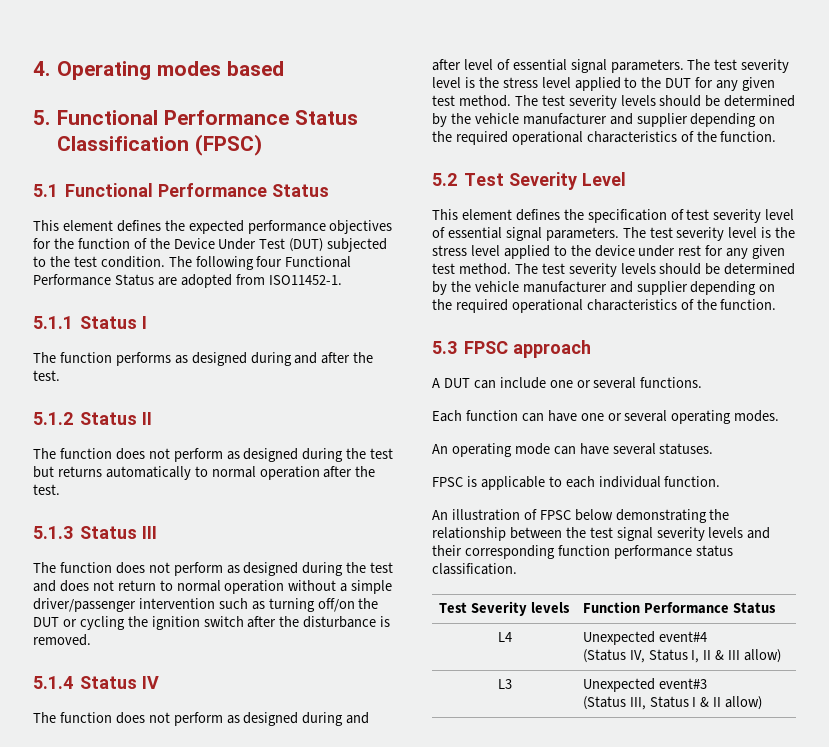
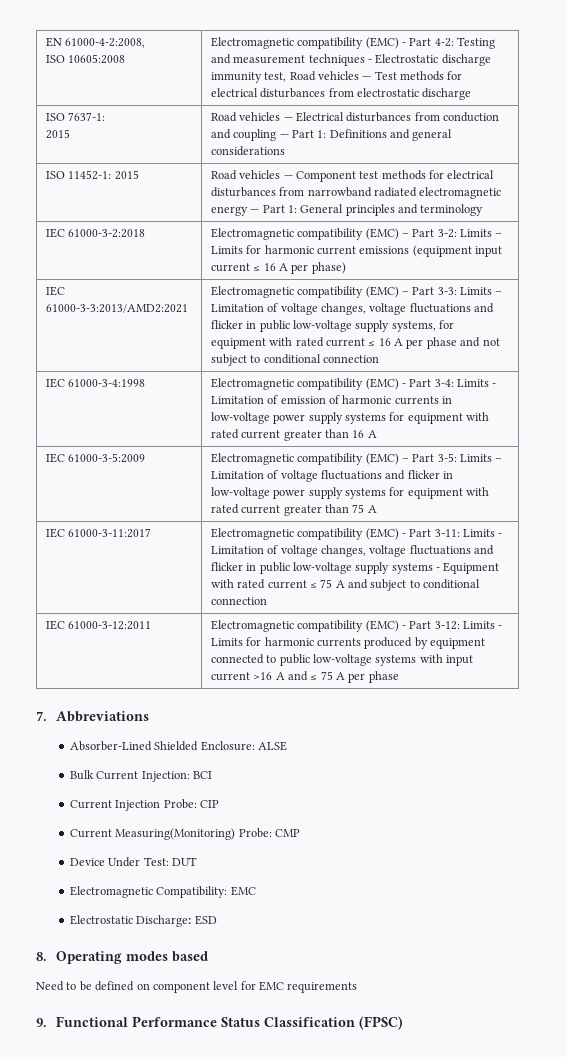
[33,61,284,80] [33,110,50,125] 4. Operating modes based // 5. -> [45,37,146,48] [45,54,126,64] [210,37,496,49] [210,54,491,66] [210,71,463,83] [210,88,472,100] [45,112,106,121] [45,129,70,139] [210,112,500,122] [210,129,453,141] [210,146,285,156] [45,170,139,180] [210,170,495,182] [210,187,502,199] [210,204,484,216] [45,228,146,238] [210,228,503,240] [210,245,503,257] [210,262,346,274] [45,286,65,296] [45,304,188,313] [210,286,503,298] [210,303,495,315] [210,320,455,332] [210,337,500,349] [210,354,379,366] [45,378,146,388] [210,378,497,390] [210,395,453,405] [210,412,490,424] [210,429,377,441] [45,453,146,463] [210,453,503,465] [210,470,454,482] [210,487,490,499] [210,504,377,516] [45,528,152,538] [210,528,503,540] [210,545,495,557] [210,562,500,574] [210,579,481,591] [210,597,267,605] [45,620,152,630] [210,620,503,632] [210,637,486,649] [210,654,474,666] [210,671,399,683] [36,711,150,722] [69,741,287,751] [69,770,212,782] [69,799,219,811] [69,828,300,840] [69,857,197,867] [69,886,256,898] [69,915,217,927] [36,951,209,964] [36,981,358,993] [36,1018,47,1027] EN 61000-4-2:2008, // ISO 10605:2008 | Electromagnetic compatibility (EMC) - Part 4-2: Testing and measurement techniques - Electrostatic discharge immunity test, Road vehicles — Test methods for electrical disturbances from electrostatic discharge // ISO 7637-1: // 2015 | Road vehicles — Electrical disturbances from conduction and coupling — Part 1: Definitions and general considerations // ISO 11452-1: 2015 | Road vehicles — Component test methods for electrical disturbances from narrowband radiated electromagnetic energy — Part 1: General principles and terminology // IEC 61000-3-2:2018 | Electromagnetic compatibility (EMC) – Part 3-2: Limits – Limits for harmonic current emissions (equipment input current ≤ 16 A per phase) // IEC 61000-3-3:2013/AMD2:2021 | Electromagnetic compatibility (EMC) – Part 3-3: Limits – Limitation of voltage changes, voltage fluctuations and flicker in public low-voltage supply systems, for equipment with rated current ≤ 16 A per phase and not subject to conditional connection // IEC 61000-3-4:1998 | Electromagnetic compatibility (EMC) - Part 3-4: Limits - Limitation of emission of harmonic currents in low-voltage power supply systems for equipment with rated current greater than 16 A // IEC 61000-3-5:2009 | Electromagnetic compatibility (EMC) – Part 3-5: Limits – Limitation of voltage fluctuations and flicker in low-voltage power supply systems for equipment with rated current greater than 75 A // IEC 61000-3-11:2017 | Electromagnetic compatibility (EMC) - Part 3-11: Limits - Limitation of voltage changes, voltage fluctuations and flicker in public low-voltage supply systems - Equipment with rated current ≤ 75 A and subject to conditional connection // IEC 61000-3-12:2011 | Electromagnetic compatibility (EMC) - Part 3-12: Limits - Limits for harmonic currents produced by equipment connected to public low-voltage systems with input current >16 A and ≤ 75 A per phase // 7. Abbreviations // Absorber-Lined Shielded Enclosure: ALSE // Bulk Current Injection: BCI // Current Injection Probe: CIP // Current Measuring(Monitoring) Probe: CMP // Device Under Test: DUT // Electromagnetic Compatibility: EMC // Electrostatic Discharge: ESD // 8. Operating modes based // Need to be defined on component level for EMC requirements // 9.
[33,183,329,197] [33,220,393,234] [33,238,388,252] [33,256,352,270] [33,274,342,288] [33,316,148,329] [33,352,374,366] [33,370,60,381] [33,412,153,425] [33,448,394,462] [33,466,376,480] [33,484,60,495] [33,526,158,539] [33,562,394,576] [33,580,393,594] [33,598,379,612] [33,616,391,630] [33,634,91,646] [33,676,160,689] [33,712,370,726] [432,59,790,73] [432,77,776,91] [432,95,796,109] [432,113,776,127] [432,131,777,145] [432,172,626,190] [432,209,795,223] [432,227,796,241] [432,245,786,259] [432,263,796,277] [432,281,776,295] [432,299,777,313] [432,340,592,358] [432,377,703,389] [432,410,780,424] [432,443,714,457] [432,476,721,490] [432,509,730,523] [432,527,771,541] [432,545,733,559] [432,563,517,575] [438,601,570,616] [582,601,776,614] [497,632,512,642] [582,631,707,645] [582,649,782,663] [497,679,512,689] [582,678,707,692] [582,696,763,710] // 5.1 Functional Performance Status // This element defines the expected performance objectives for the function of the Device Under Test (DUT) subjected to the test condition. The following four Functional Performance Status are adopted from ISO11452-1. // 5.1.1 Status I // The function performs as designed during and after the test. // 5.1.2 Status II // The function does not perform as designed during the test but returns automatically to normal operation after the test. // 5.1.3 Status III // The function does not perform as designed during the test and does not return to normal operation without a simple driver/passenger intervention such as turning off/on the DUT or cycling the ignition switch after the disturbance is removed. // 5.1.4 Status IV // The function does not perform as designed during and after level of essential signal parameters. The test severity level is the stress level applied to the DUT for any given test method. The test severity levels should be determined by the vehicle manufacturer and supplier depending on the required operational characteristics of the function. // 5.2 Test Severity Level // This element defines the specification of test severity level of essential signal parameters. The test severity level is the stress level applied to the device under rest for any given test method. The test severity levels should be determined by the vehicle manufacturer and supplier depending on the required operational characteristics of the function. // 5.3 FPSC approach // A DUT can include one or several functions. // Each function can have one or several operating modes. // An operating mode can have several statuses. // FPSC is applicable to each individual function. // An illustration of FPSC below demonstrating the relationship between the test signal severity levels and their corresponding function performance status classification. // Test Severity levels | Function Performance Status // L4 | Unexpected event#4 // (Status IV, Status I, II & III allow) // L3 | Unexpected event#3 // (Status III, Status I & II allow) -> (404, 1023) none

